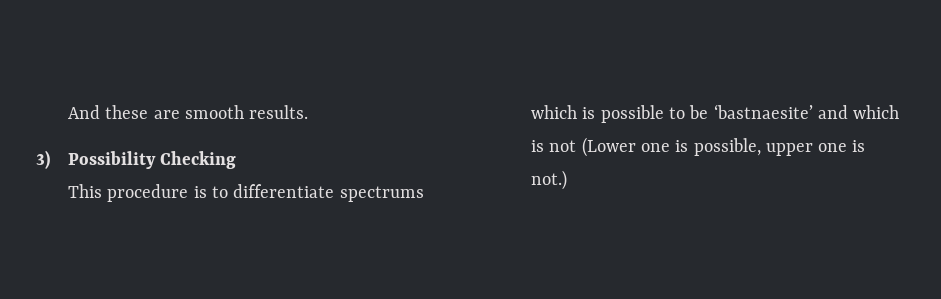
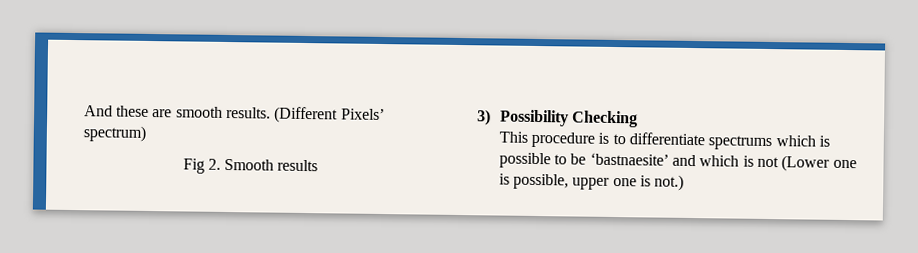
(309, 112) none -> [274,106,385,124] [82,125,146,142] [182,158,319,174] (Different Pixels’ spectrum) // Fig 2. Smooth results

